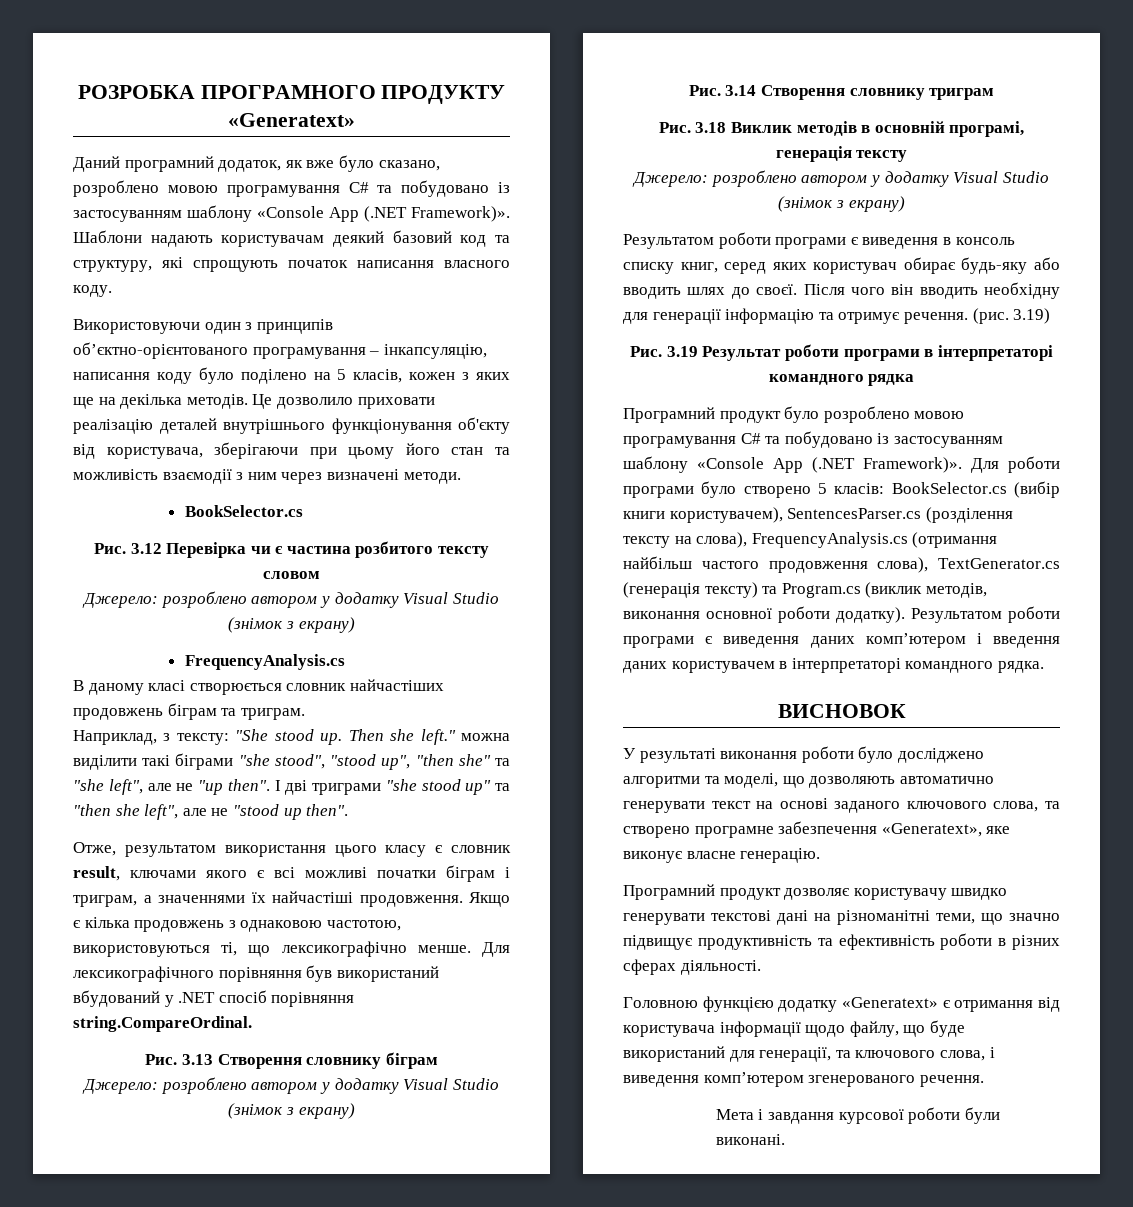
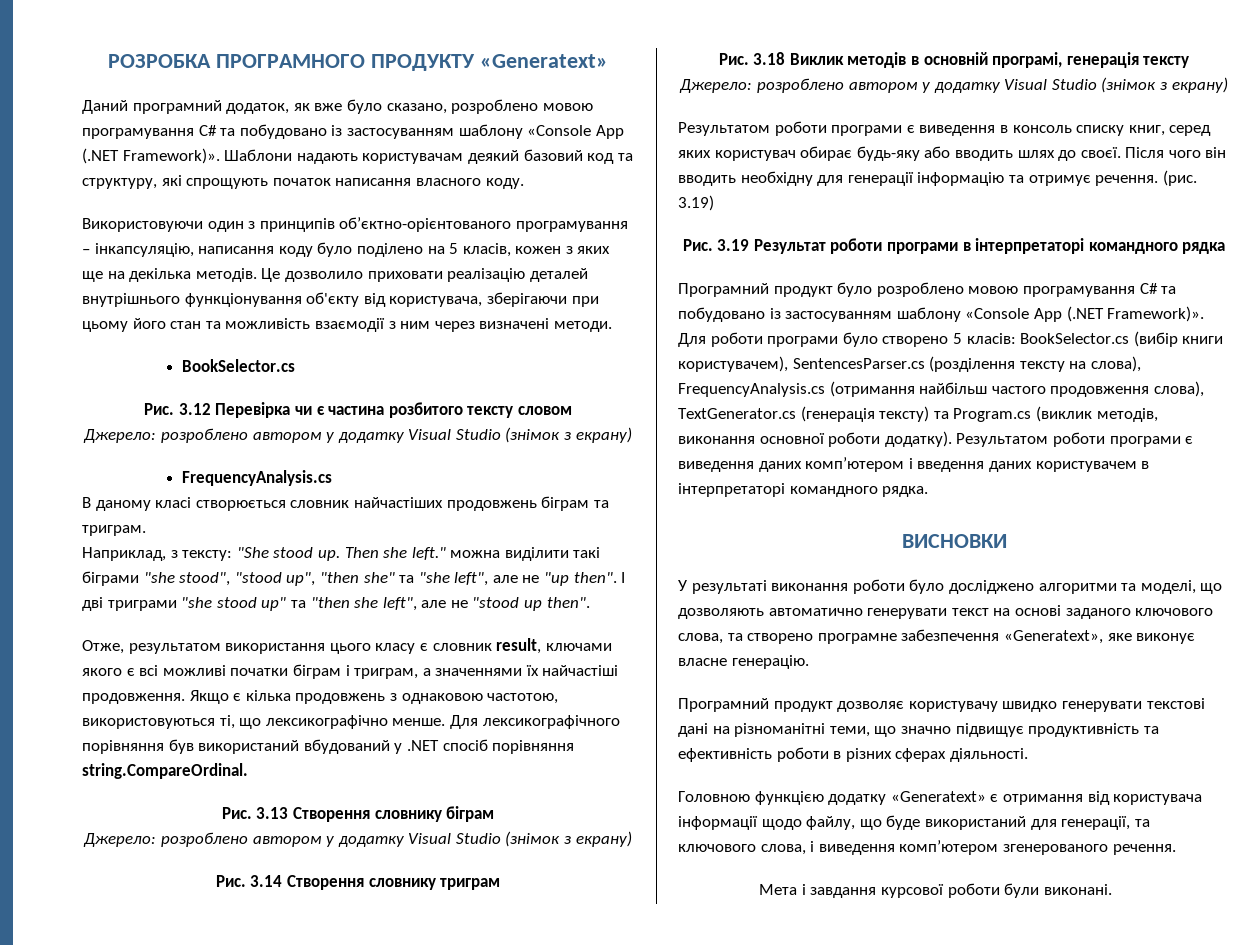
[777,704,906,718] ВИСНОВОК -> [901,534,1007,548] ВИСНОВКИ

